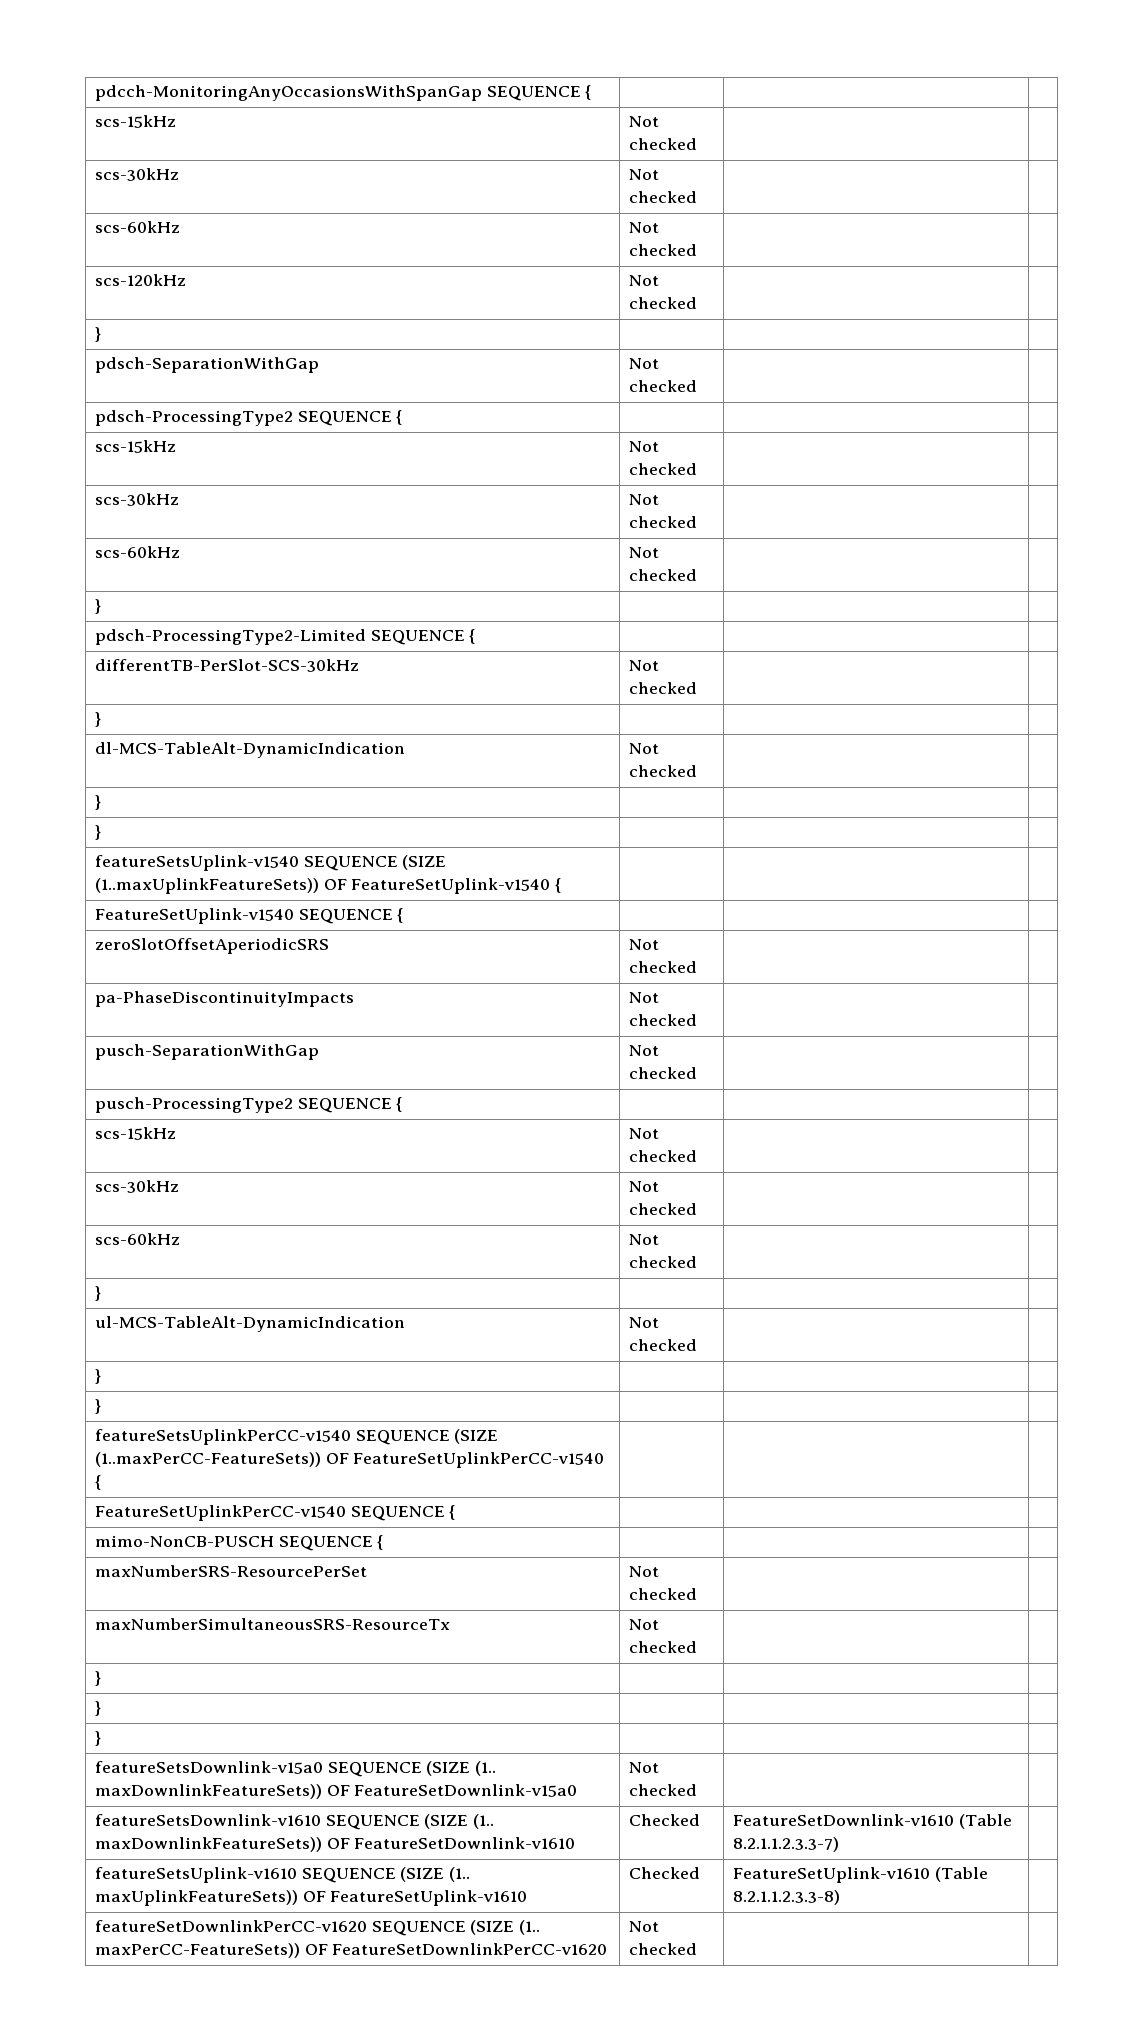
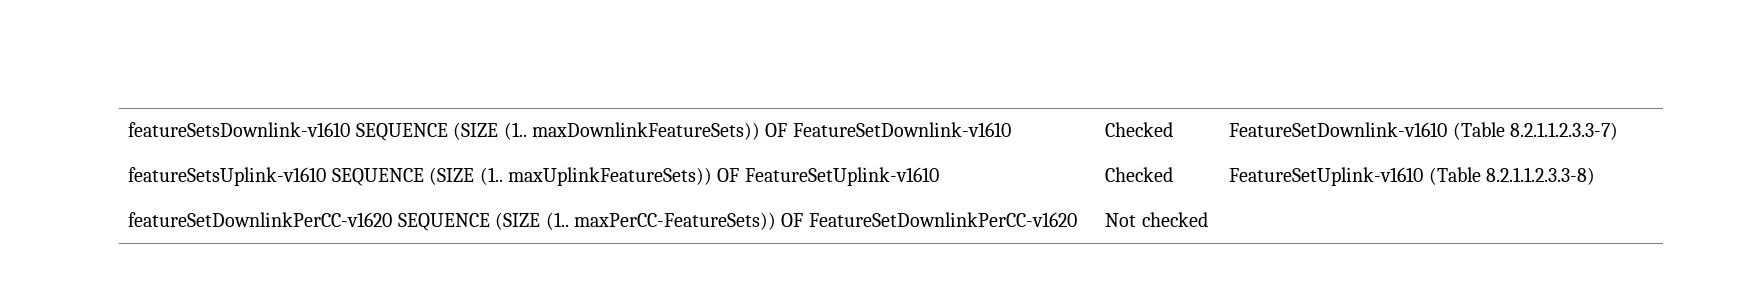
[94,85,592,101] [94,115,176,128] [628,116,659,127] [628,138,697,150] [94,168,179,181] [628,169,659,180] [628,191,697,203] [94,221,180,233] [628,222,659,233] [628,244,697,256] [94,274,186,286] [628,275,659,286] [628,297,697,309] [94,327,101,342] [94,357,319,373] [628,358,659,369] [628,380,697,392] [94,410,403,426] [94,440,176,453] [628,441,659,452] [628,463,697,475] [94,493,179,506] [628,494,659,505] [628,516,697,528] [94,546,180,558] [628,547,659,558] [628,569,697,581] [94,599,101,614] [94,629,476,645] [94,659,359,672] [628,660,659,671] [628,682,697,694] [94,712,101,727] [94,742,405,758] [628,743,659,754] [628,765,697,777] [94,795,101,810] [94,825,101,840] [94,855,447,871] [94,878,562,894] [94,908,404,924] [94,938,329,954] [628,939,659,950] [628,961,697,973] [94,991,354,1007] [628,992,659,1003] [628,1014,697,1026] [94,1044,319,1060] [628,1045,659,1056] [628,1067,697,1079] [94,1097,403,1113] [94,1127,176,1140] [628,1128,659,1139] [628,1150,697,1162] [94,1180,179,1193] [628,1181,659,1192] [628,1203,697,1215] [94,1233,180,1245] [628,1234,659,1245] [628,1256,697,1268] [94,1286,101,1301] [94,1316,405,1332] [628,1317,659,1328] [628,1339,697,1351] [94,1369,101,1384] [94,1399,101,1414] [94,1429,499,1445] [94,1452,605,1468] [94,1475,101,1490] [94,1505,456,1521] [94,1535,384,1551] [94,1565,367,1577] [628,1566,659,1577] [628,1588,697,1600] [94,1618,450,1630] [628,1619,659,1630] [628,1641,697,1653] [94,1671,101,1686] [94,1701,101,1716] [94,1731,101,1746] [94,1761,497,1777] [94,1784,578,1799] [628,1762,659,1773] [628,1784,697,1796] pdcch-MonitoringAnyOccasionsWithSpanGap SEQUENCE { | | | // scs-15kHz | Not checked | | // scs-30kHz | Not checked | | // scs-60kHz | Not checked | | // scs-120kHz | Not checked | | // } | | | // pdsch-SeparationWithGap | Not checked | | // pdsch-ProcessingType2 SEQUENCE { | | | // scs-15kHz | Not checked | | // scs-30kHz | Not checked | | // scs-60kHz | Not checked | | // } | | | // pdsch-ProcessingType2-Limited SEQUENCE { | | | // differentTB-PerSlot-SCS-30kHz | Not checked | | // } | | | // dl-MCS-TableAlt-DynamicIndication | Not checked | | // } | | | // } | | | // featureSetsUplink-v1540 SEQUENCE (SIZE (1..maxUplinkFeatureSets)) OF FeatureSetUplink-v1540 { | | | // FeatureSetUplink-v1540 SEQUENCE { | | | // zeroSlotOffsetAperiodicSRS | Not checked | | // pa-PhaseDiscontinuityImpacts | Not checked | | // pusch-SeparationWithGap | Not checked | | // pusch-ProcessingType2 SEQUENCE { | | | // scs-15kHz | Not checked | | // scs-30kHz | Not checked | | // scs-60kHz | Not checked | | // } | | | // ul-MCS-TableAlt-DynamicIndication | Not checked | | // } | | | // } | | | // featureSetsUplinkPerCC-v1540 SEQUENCE (SIZE (1..maxPerCC-FeatureSets)) OF FeatureSetUplinkPerCC-v1540 { | | | // FeatureSetUplinkPerCC-v1540 SEQUENCE { | | | // mimo-NonCB-PUSCH SEQUENCE { | | | // maxNumberSRS-ResourcePerSet | Not checked | | // maxNumberSimultaneousSRS-ResourceTx | Not checked | | // } | | | // } | | | // } | | | // featureSetsDownlink-v15a0 SEQUENCE (SIZE (1.. maxDownlinkFeatureSets)) OF FeatureSetDownlink-v15a0 | Not checked | | // -> (128, 129) none

